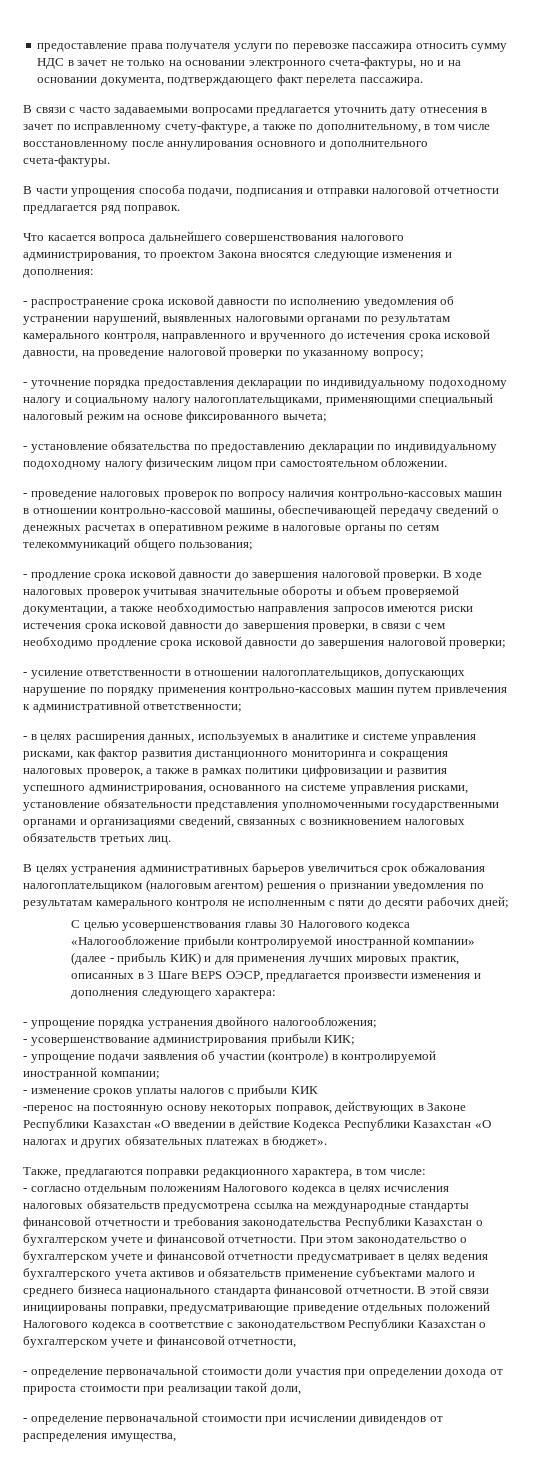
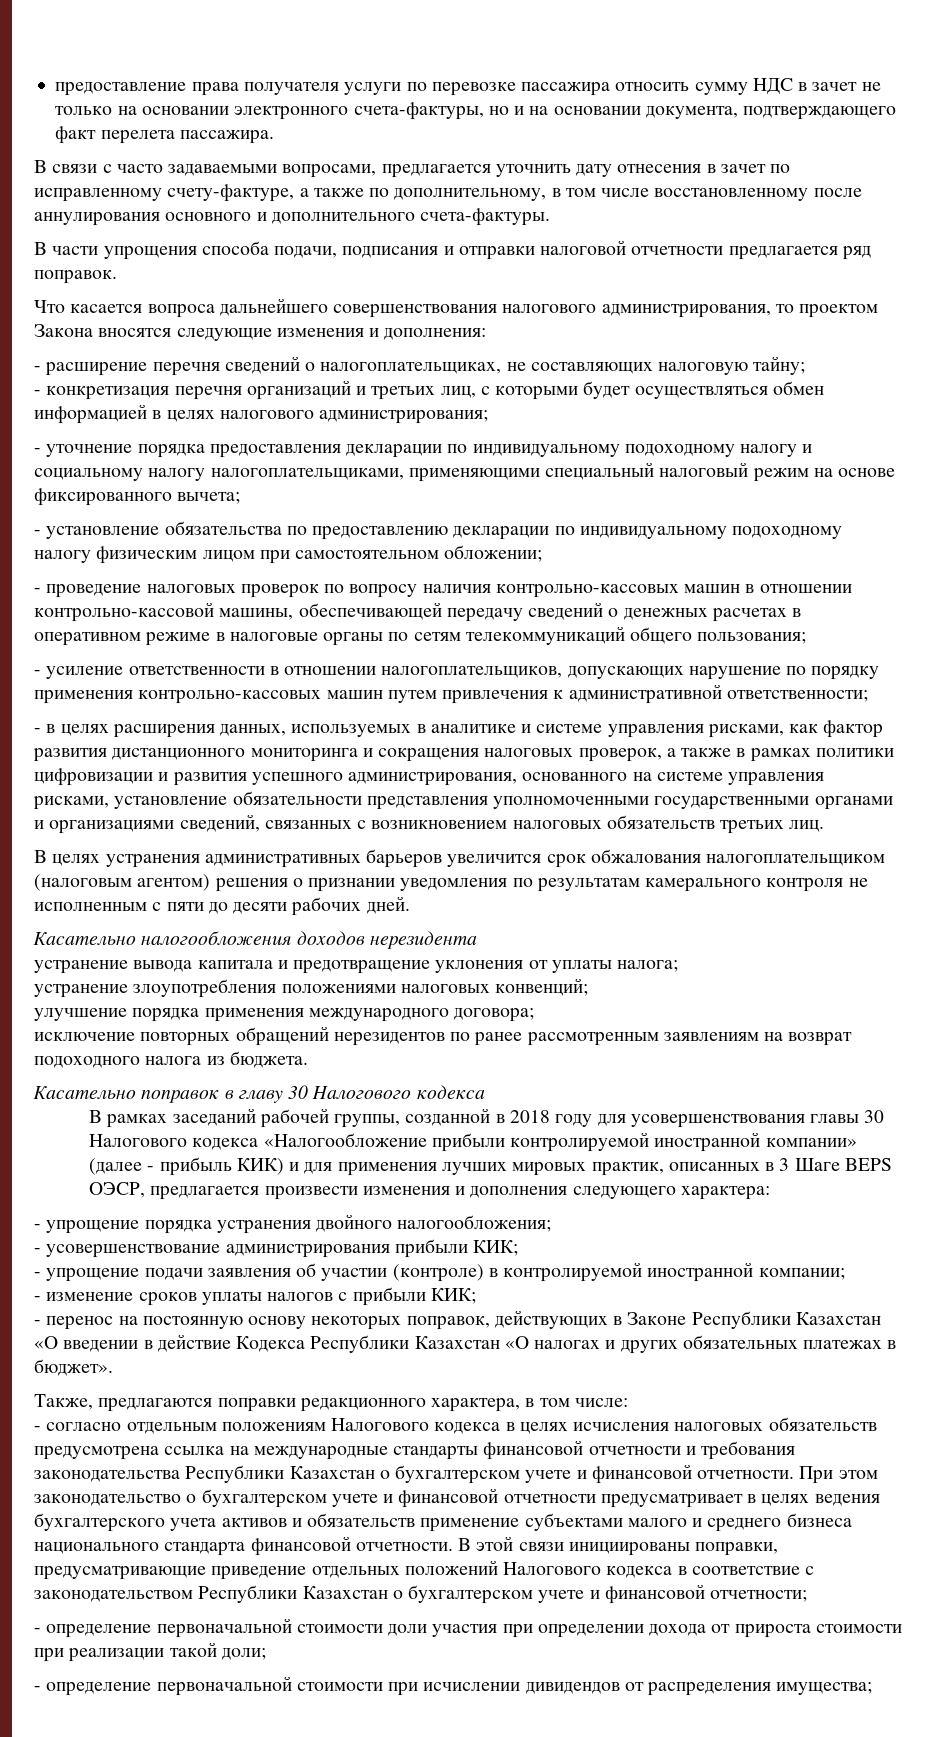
[191,107,253,116] вопросами -> [282,164,377,178] вопросами,
[30,295,455,308] [23,312,451,325] [23,329,491,342] [23,346,424,359] распространение срока исковой давности по исполнению уведомления об устранении нарушений, выявленных налоговыми органами по результатам камерального контроля, направленного и врученного до истечения срока исковой давности, на проведение налоговой проверки по указанному вопросу; -> [45,356,806,376] [34,380,824,400] [34,404,489,424] расширение перечня сведений о налогоплательщиках, не составляющих налоговую тайну; // - конкретизация перечня организаций и третьих лиц, с которыми будет осуществляться обмен информацией в целях налогового администрирования;
[381,458,448,467] обложении. -> [444,545,543,562] обложении;
[23,568,483,581] [23,585,459,598] [23,603,473,615] [23,619,446,632] [23,636,507,649] // - продление срока исковой давности до завершения налоговой проверки. В ходе налоговых проверок учитывая значительные обороты и объем проверяемой документации, а также необходимостью направления запросов имеются риски истечения срока исковой давности до завершения проверки, в связи с чем необходимо продление срока исковой давности до завершения налоговой проверки; -> (807, 638) none
[307,866,378,875] увеличиться -> [447,854,542,867] увеличится
[478,896,510,909] [71,920,119,931] дней; // С целью -> [366,896,410,914] [33,931,477,949] [34,960,679,974] [34,978,589,998] [34,1008,535,1022] [34,1026,853,1046] [34,1051,308,1068] [33,1085,485,1103] [89,1108,626,1128] дней. // Касательно налогообложения доходов нерезидента // устранение вывода капитала и предотвращение уклонения от уплаты налога; // устранение злоупотребления положениями налоговых конвенций; // улучшение порядка применения международного договора; // исключение повторных обращений нерезидентов по ранее рассмотренным заявлениям на возврат подоходного налога из бюджета. // Касательно поправок в главу 30 Налогового кодекса // В рамках заседаний рабочей группы, созданной в 2018 году для
[290,1086,318,1094] [23,1105,73,1114] КИК // -перенос -> [430,1288,476,1304] [34,1316,114,1330] КИК; // - перенос
[228,1339,297,1348] отчетности, -> [710,1590,808,1602] отчетности;
[270,1386,301,1395] доли, -> [221,1648,266,1660] доли;
[110,1433,176,1442] имущества, -> [776,1682,873,1695] имущества;

